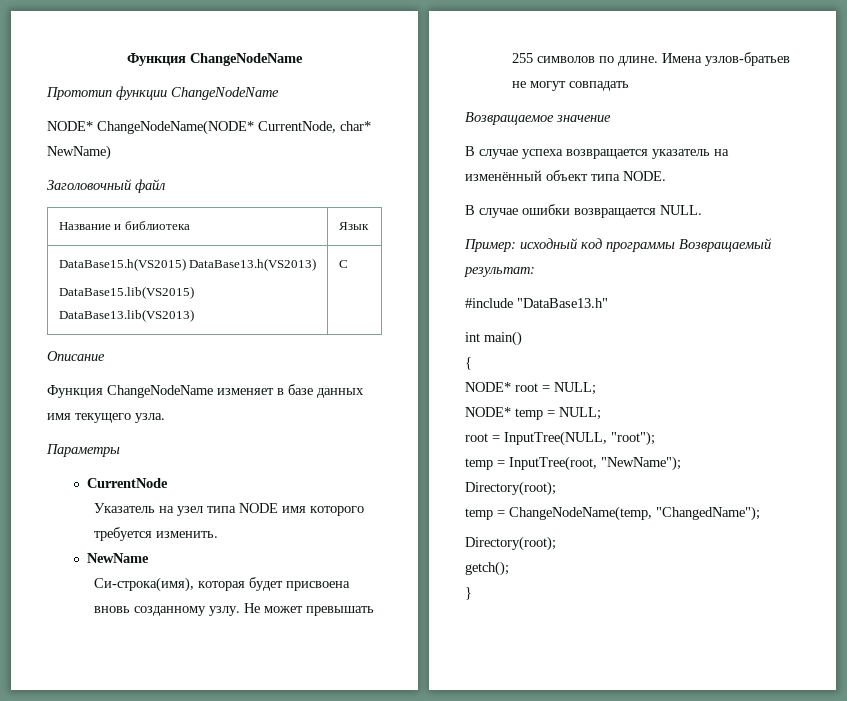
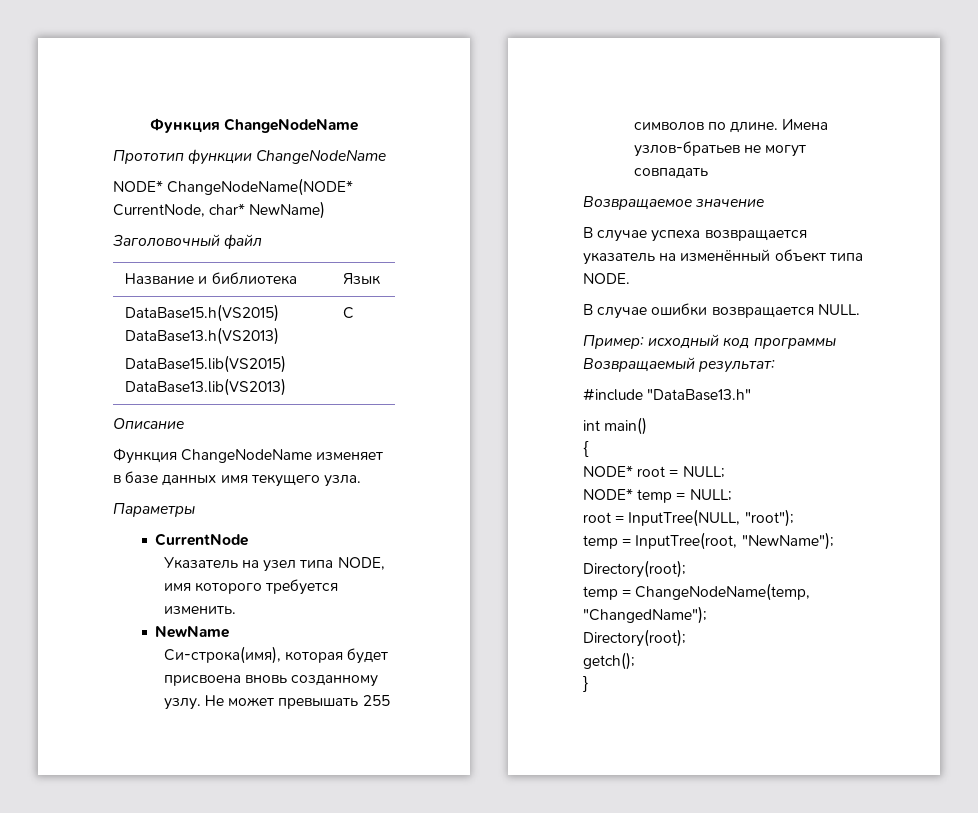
[239,503,279,513] NODE -> [337,557,385,570] NODE,

